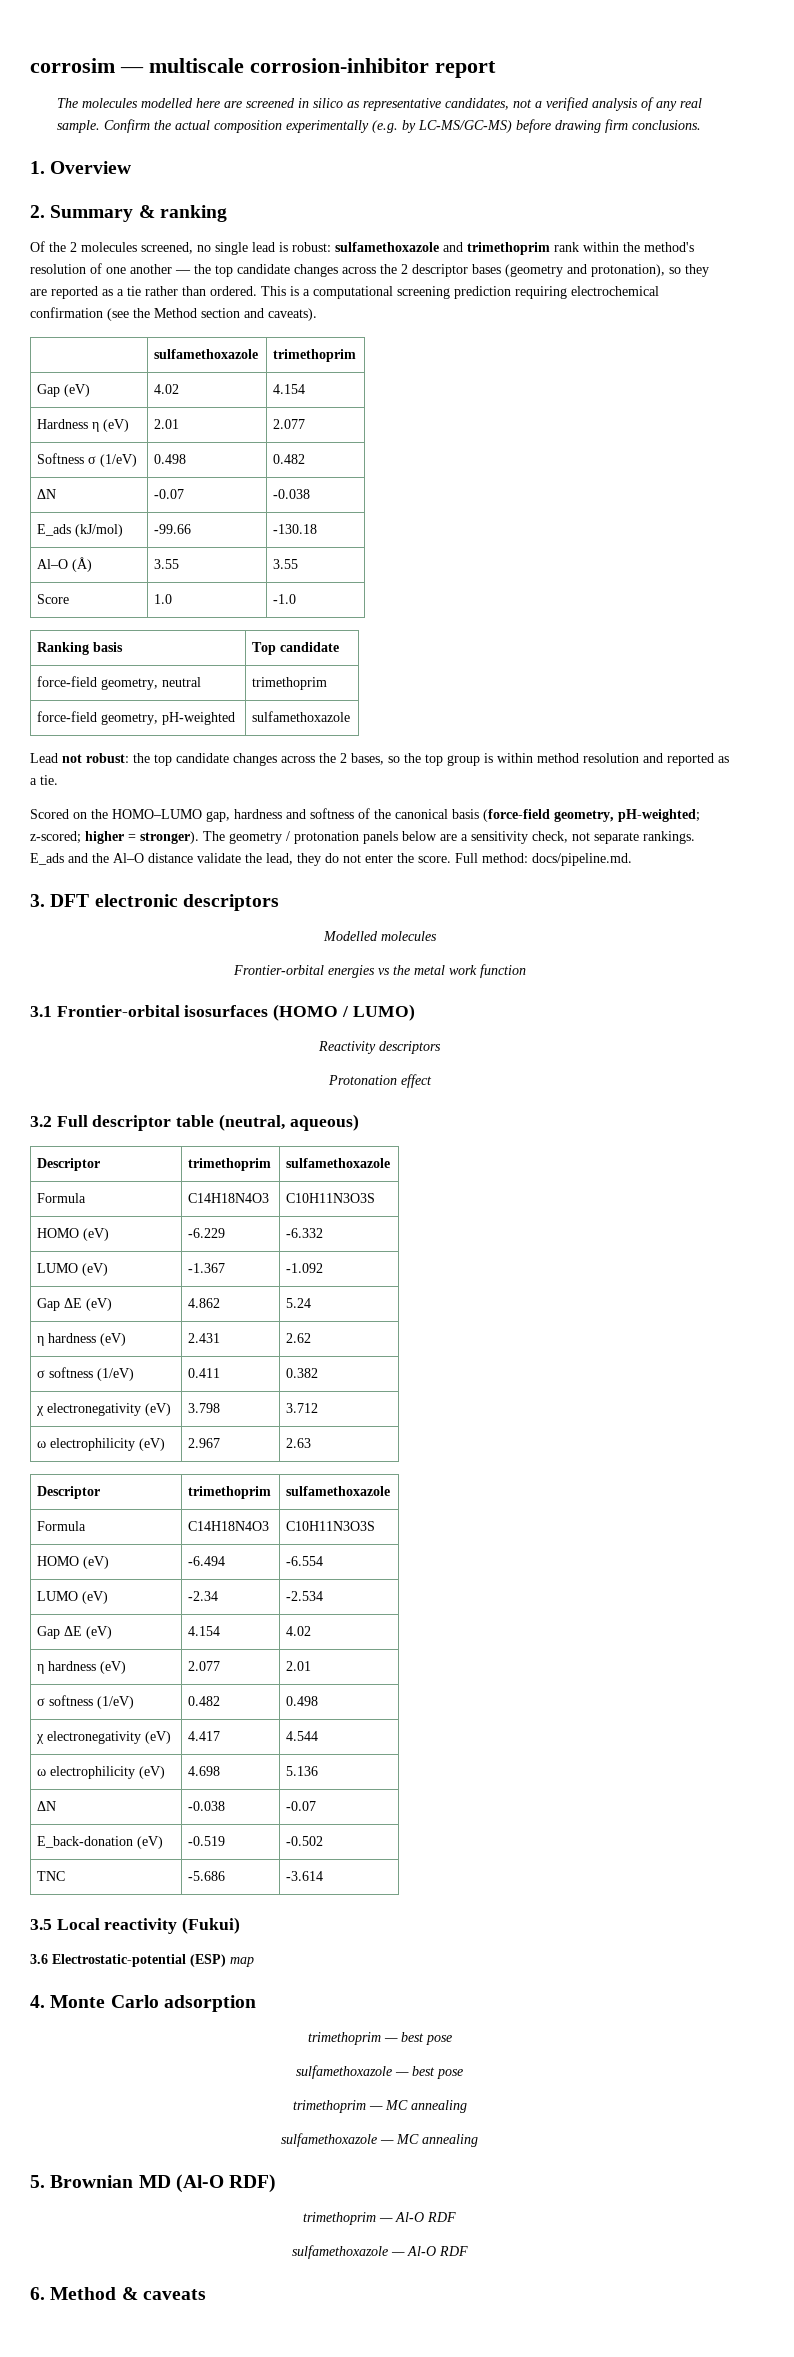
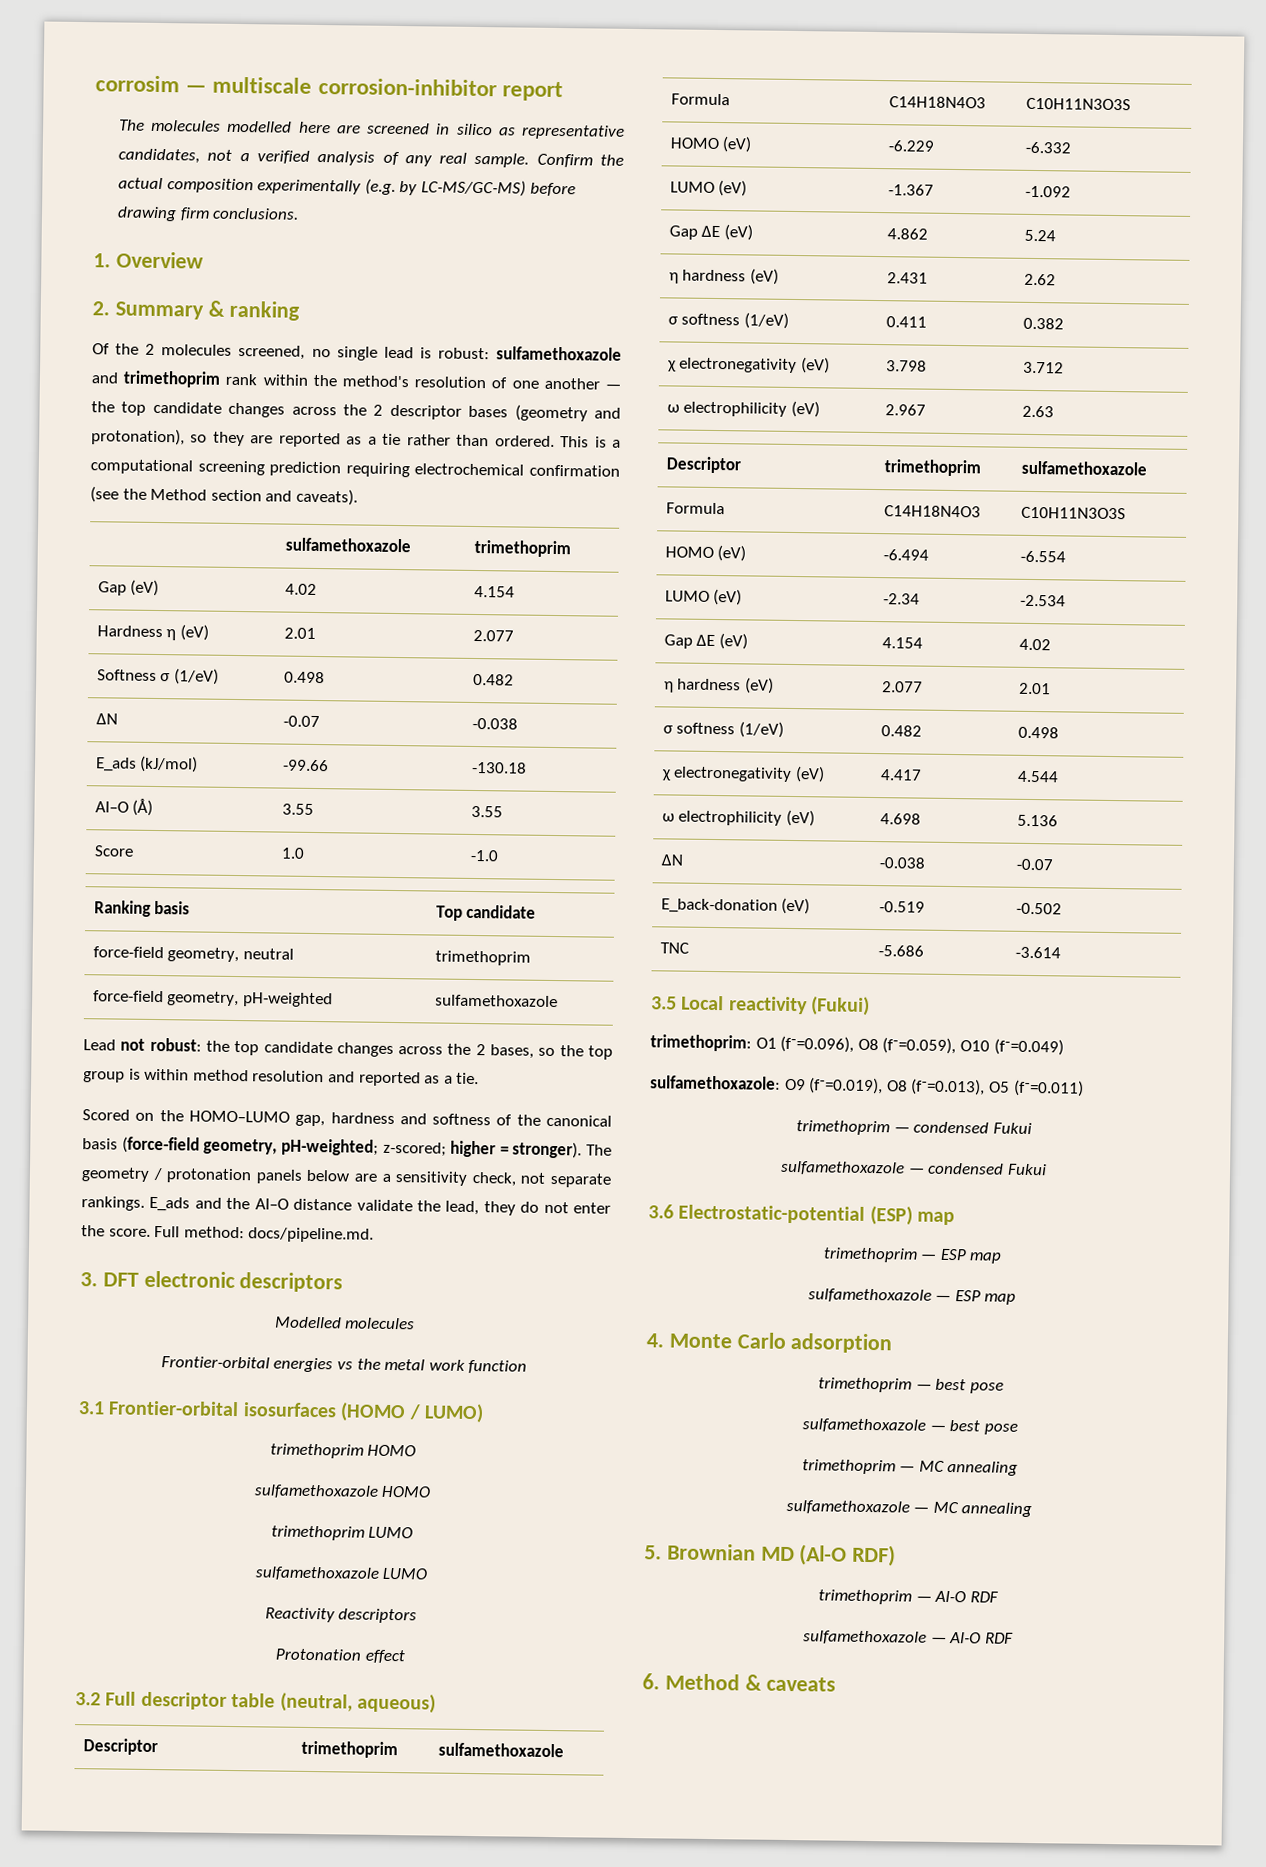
(415, 1012) none -> [269,1443,417,1459] [253,1484,432,1499] [270,1525,414,1541] [254,1566,429,1581] // trimethoprim HOMO // sulfamethoxazole HOMO // trimethoprim LUMO // sulfamethoxazole LUMO
[30,1954,226,1967] 3.6 Electrostatic-potential (ESP) -> [650,1034,1064,1056] [650,1075,1084,1097] [796,1120,1032,1136] [780,1160,1047,1176] [648,1204,956,1226] [822,1247,1003,1264] [807,1288,981,1303] trimethoprim: O1 (f⁻=0.096), O8 (f⁻=0.059), O10 (f⁻=0.049) // sulfamethoxazole: O9 (f⁻=0.019), O8 (f⁻=0.013), O5 (f⁻=0.011) // trimethoprim — condensed Fukui // sulfamethoxazole — condensed Fukui // 3.6 Electrostatic-potential (ESP) map // trimethoprim — ESP map // sulfamethoxazole — ESP

